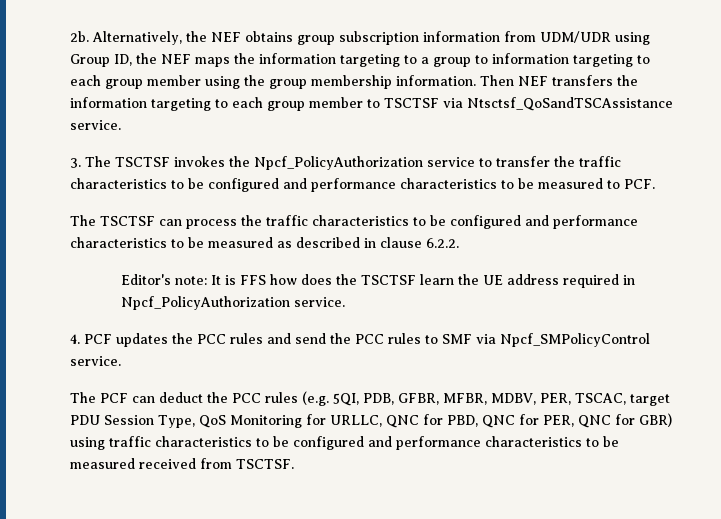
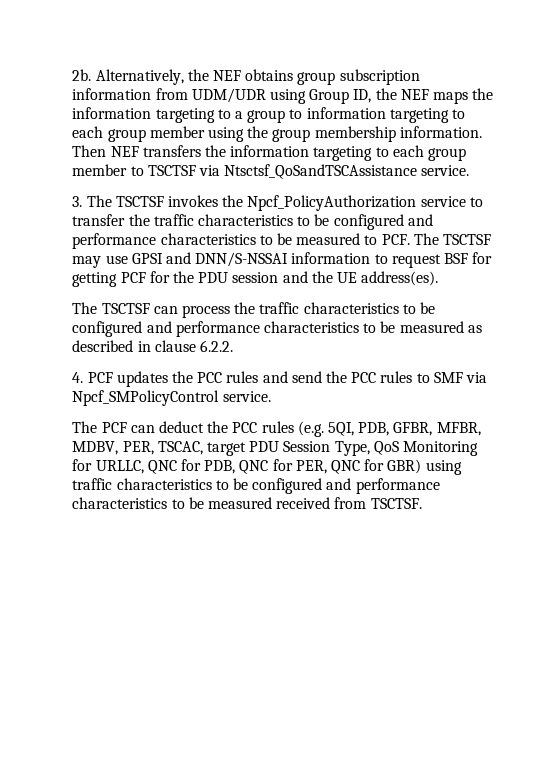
(655, 184) none -> [413,233,491,245] [72,252,493,268] [72,271,439,287] The TSCTSF may use GPSI and DNN/S-NSSAI information to request BSF for getting PCF for the PDU session and the UE address(es).
[121,274,636,288] [121,296,346,310] // Editor's note: It is FFS how does the TSCTSF learn the UE address required in Npcf_PolicyAuthorization service. -> (234, 346) none
[446,415,478,427] PBD, -> [204,460,236,474] PDB,

